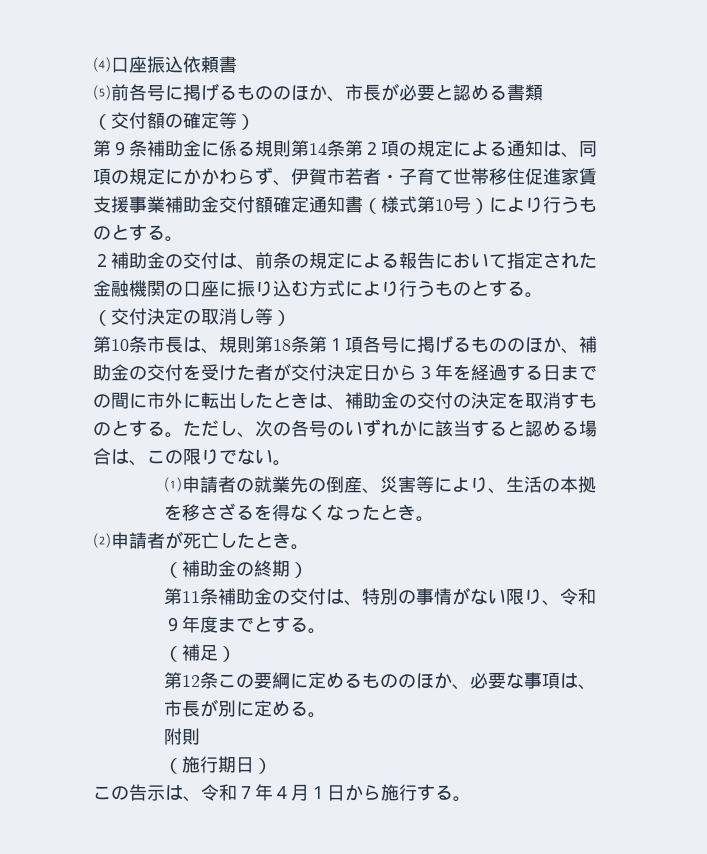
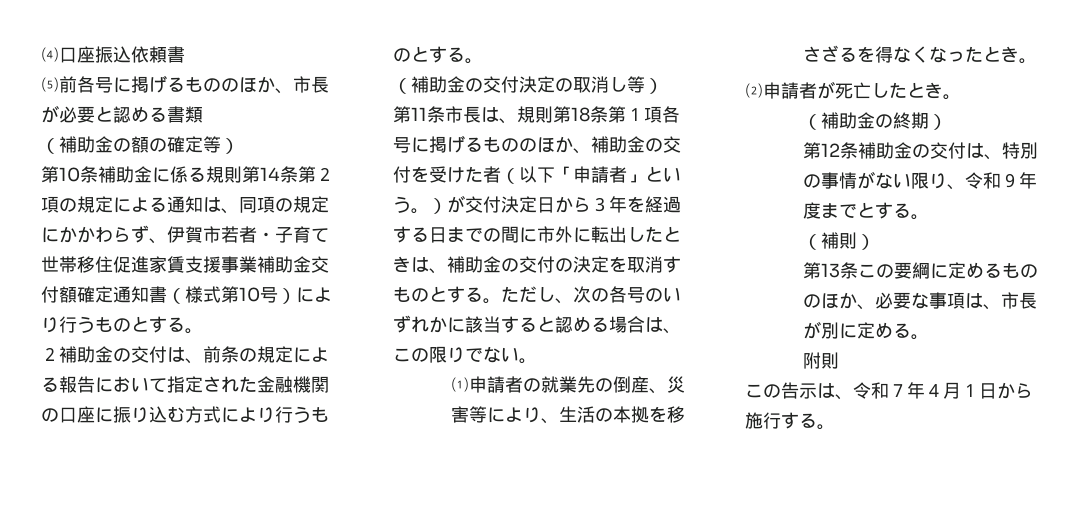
[111,112,147,129] 交付 -> [59,136,131,153] 補助金の
[111,141,129,156] ９ -> [59,167,80,182] 10
(111, 318) none -> [411,76,483,93] 補助金の
[111,339,129,351] 10 -> [411,107,427,121] 11
(273, 372) none -> [501,166,681,184] [393,196,447,214] （以下「申請者」という。）
[182,591,201,603] 11 -> [821,143,841,157] 12
[200,645,237,662] [164,672,201,689] 足） // 第12 -> [839,232,876,250] [803,262,841,279] 則） // 第13
[164,756,273,774] // （施行期日） -> (840, 360) none

